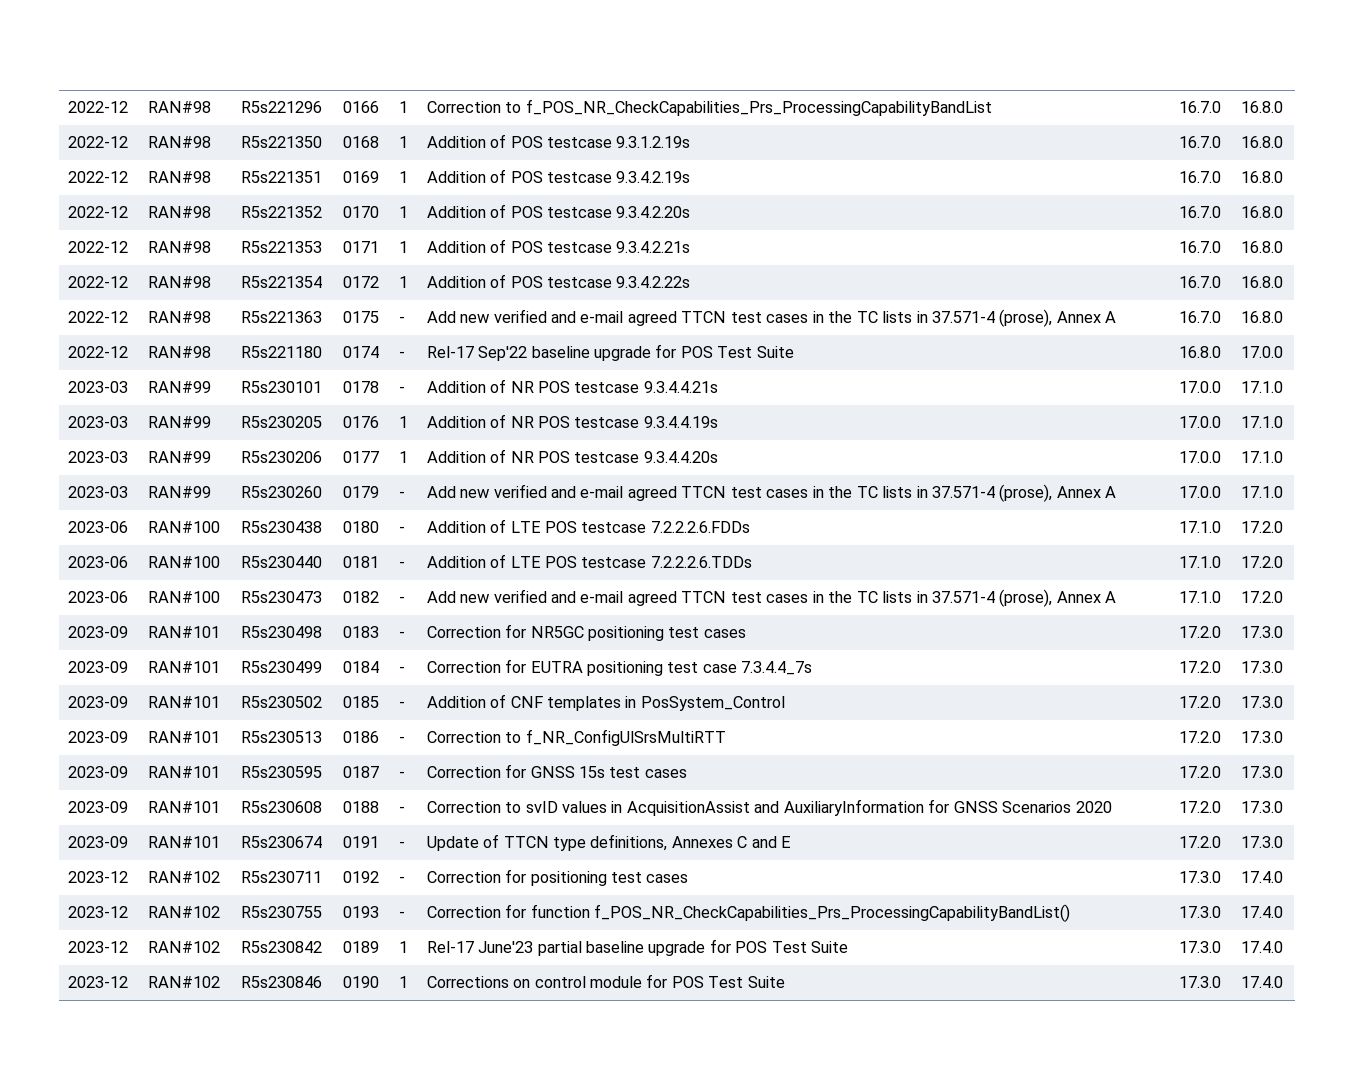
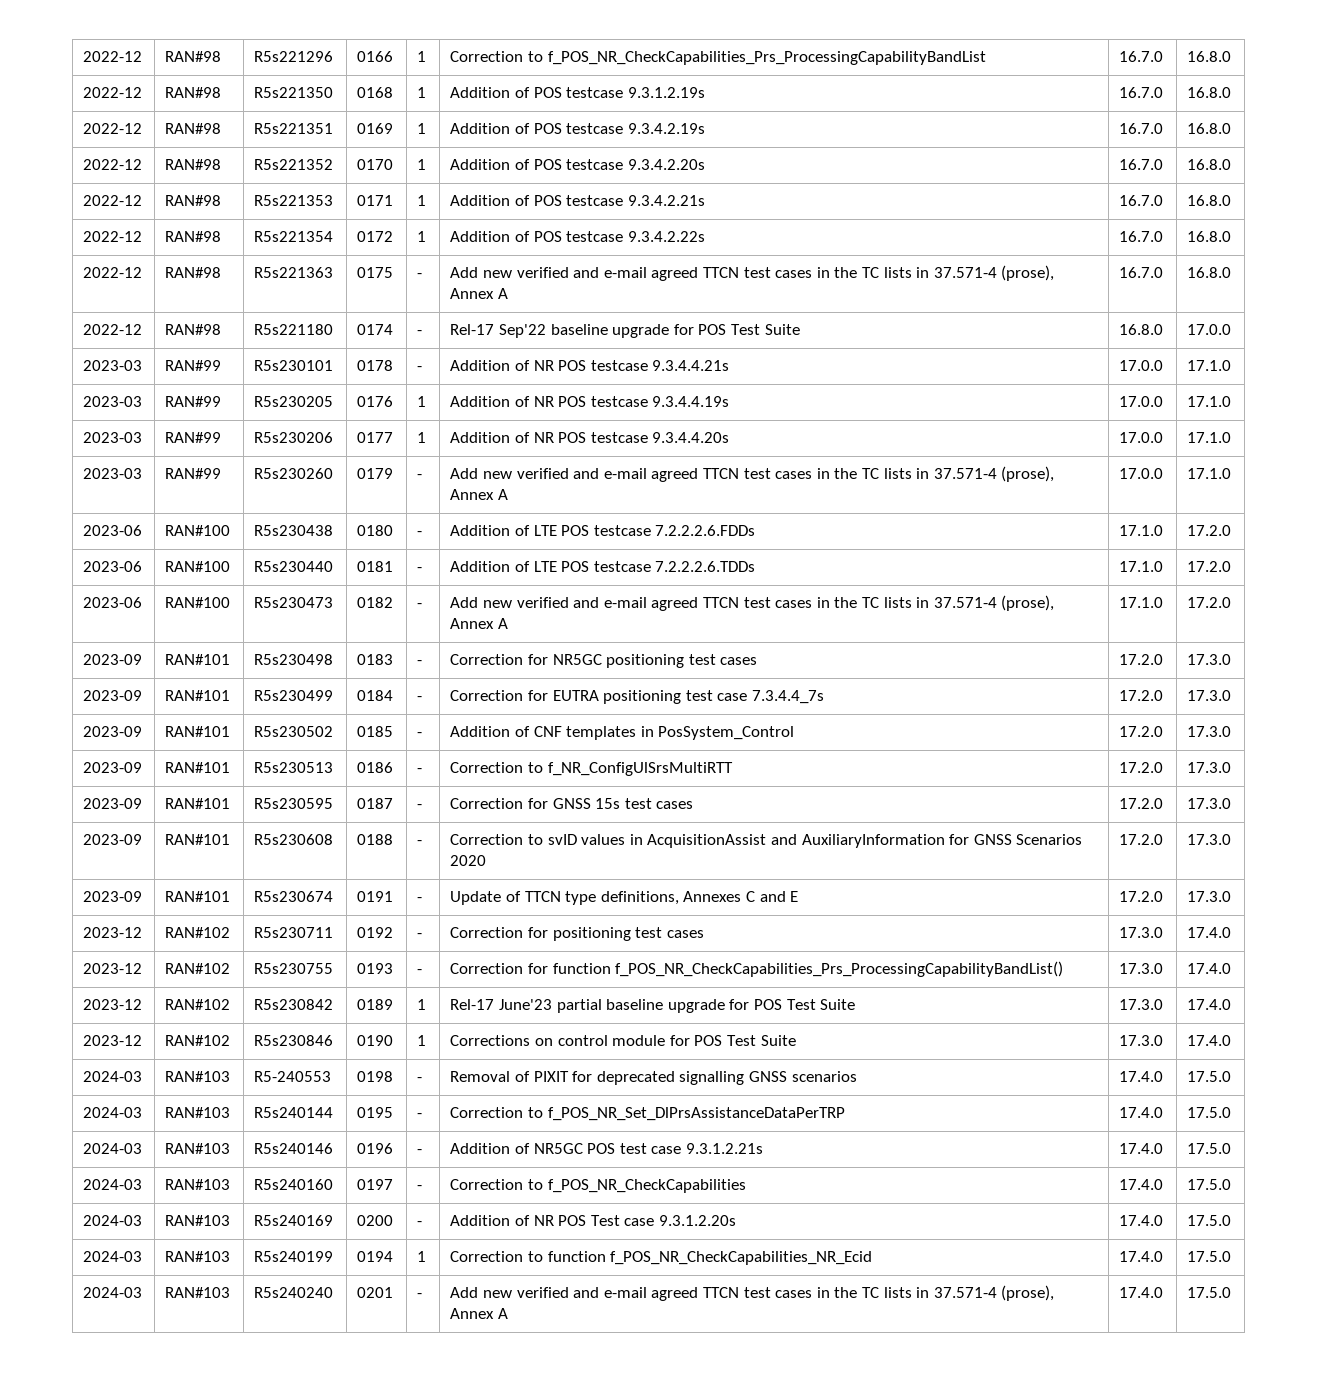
(1283, 982) none -> [83,1071,143,1082] [165,1071,231,1082] [254,1071,332,1082] [357,1071,394,1082] [417,1077,423,1082] [450,1071,857,1085] [1119,1071,1164,1082] [1187,1071,1232,1082] [83,1107,143,1118] [165,1107,231,1118] [254,1107,334,1118] [357,1107,394,1118] [417,1113,423,1118] [450,1107,845,1121] [1119,1107,1164,1118] [1187,1107,1232,1118] [83,1143,143,1154] [165,1143,231,1154] [254,1143,334,1154] [357,1143,394,1154] [417,1149,423,1154] [450,1143,763,1154] [1119,1143,1164,1154] [1187,1143,1232,1154] [83,1179,143,1190] [165,1179,231,1190] [254,1179,334,1190] [357,1179,394,1190] [417,1185,423,1190] [450,1179,746,1193] [1119,1179,1164,1190] [1187,1179,1232,1190] [83,1215,143,1226] [165,1215,231,1226] [254,1215,334,1226] [357,1215,394,1226] [417,1221,423,1226] [450,1215,736,1226] [1119,1215,1164,1226] [1187,1215,1232,1226] [83,1251,143,1262] [165,1251,231,1262] [254,1251,334,1262] [357,1251,394,1262] [417,1251,427,1262] [450,1251,873,1265] [1119,1251,1164,1262] [1187,1251,1232,1262] [83,1287,143,1298] [165,1287,231,1298] [254,1287,334,1298] [357,1287,394,1298] [417,1293,423,1298] [450,1285,1055,1301] [450,1308,509,1319] [1119,1287,1164,1298] [1187,1287,1232,1298] // 2024-03 | RAN#103 | R5-240553 | 0198 | - | Removal of PIXIT for deprecated signalling GNSS scenarios | 17.4.0 | 17.5.0 // 2024-03 | RAN#103 | R5s240144 | 0195 | - | Correction to f_POS_NR_Set_DlPrsAssistanceDataPerTRP | 17.4.0 | 17.5.0 // 2024-03 | RAN#103 | R5s240146 | 0196 | - | Addition of NR5GC POS test case 9.3.1.2.21s | 17.4.0 | 17.5.0 // 2024-03 | RAN#103 | R5s240160 | 0197 | - | Correction to f_POS_NR_CheckCapabilities | 17.4.0 | 17.5.0 // 2024-03 | RAN#103 | R5s240169 | 0200 | - | Addition of NR POS Test case 9.3.1.2.20s | 17.4.0 | 17.5.0 // 2024-03 | RAN#103 | R5s240199 | 0194 | 1 | Correction to function f_POS_NR_CheckCapabilities_NR_Ecid | 17.4.0 | 17.5.0 // 2024-03 | RAN#103 | R5s240240 | 0201 | - | Add new verified and e-mail agreed TTCN test cases in the TC lists in 37.571-4 (prose), Annex A | 17.4.0 | 17.5.0

